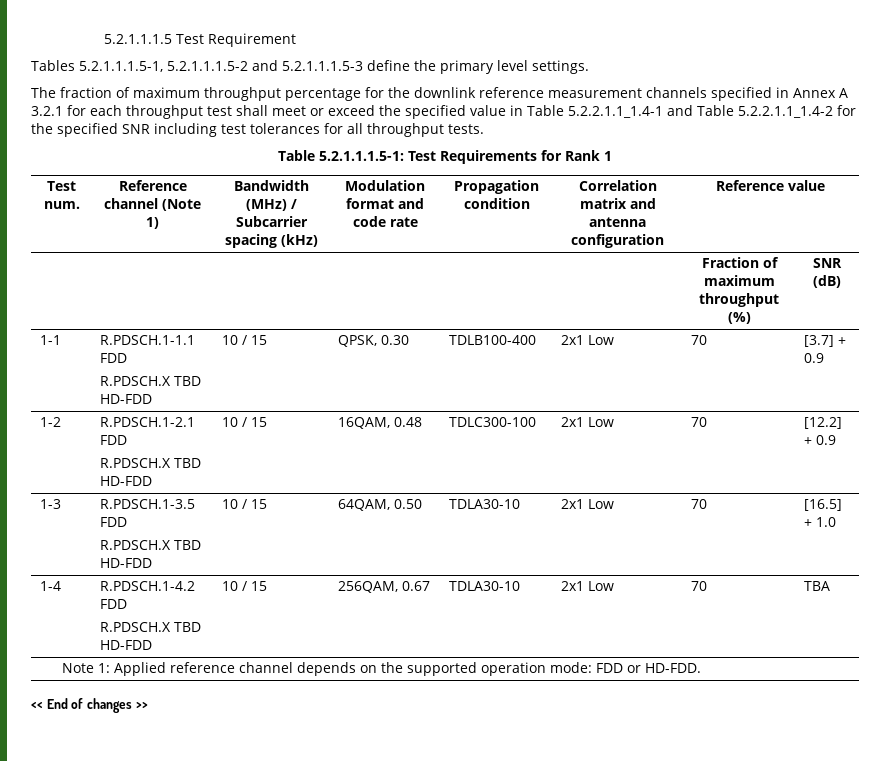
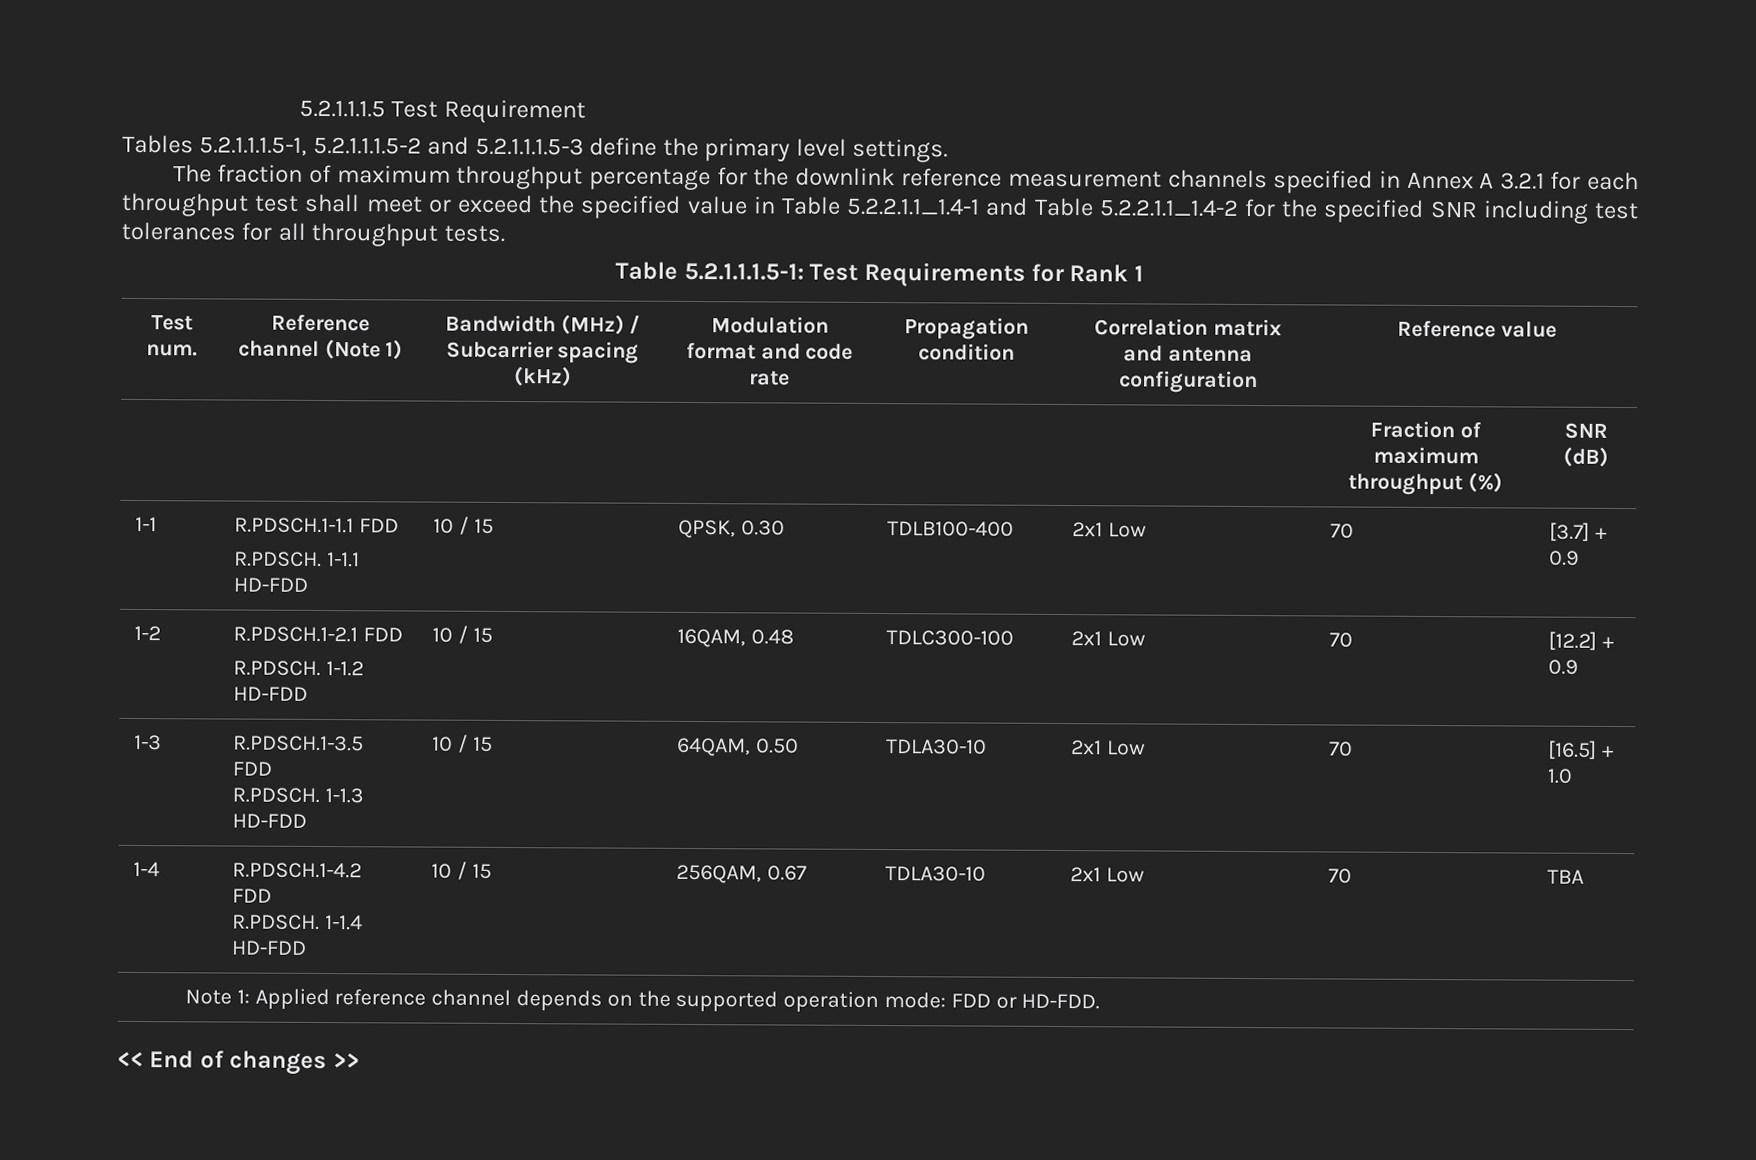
[100,376,202,386] R.PDSCH.X TBD -> [233,551,360,568] R.PDSCH. 1-1.1
[100,458,202,468] R.PDSCH.X TBD -> [232,660,364,677] R.PDSCH. 1-1.2
[100,540,202,550] R.PDSCH.X TBD -> [231,787,364,804] R.PDSCH. 1-1.3
[100,622,202,632] R.PDSCH.X TBD -> [231,914,363,931] R.PDSCH. 1-1.4

